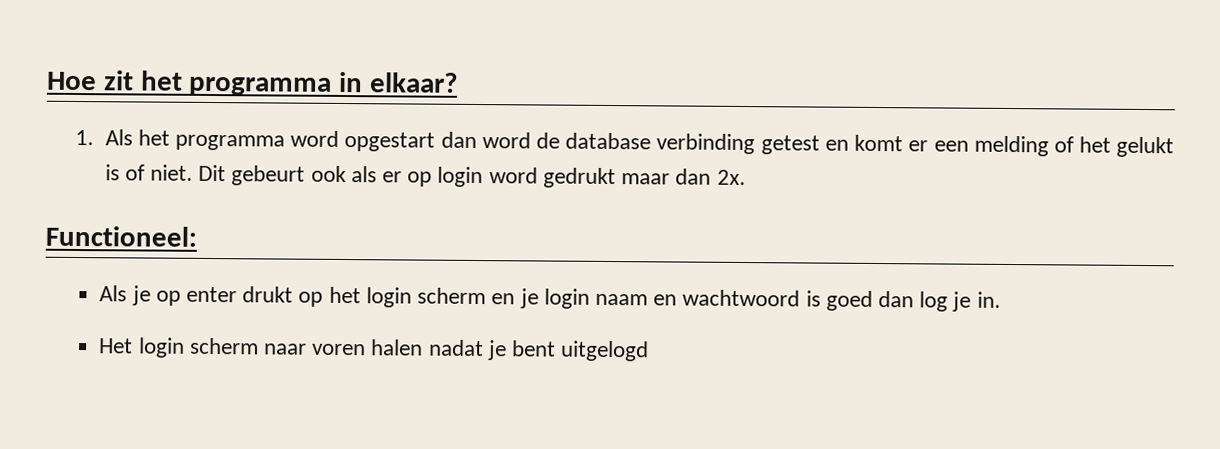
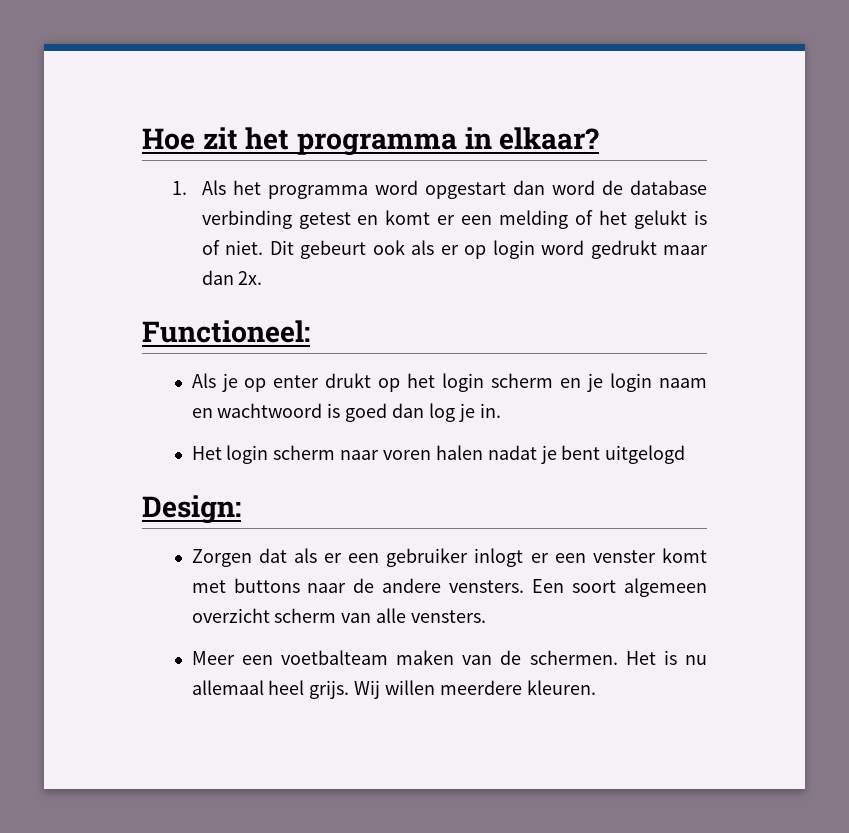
(650, 351) none -> [142,495,241,524] [191,548,707,567] [191,578,707,597] [191,608,487,623] [191,650,707,665] [191,680,596,699] // Design: // Zorgen dat als er een gebruiker inlogt er een venster komt met buttons naar de andere vensters. Een soort algemeen overzicht scherm van alle vensters. // Meer een voetbalteam maken van de schermen. Het is nu allemaal heel grijs. Wij willen meerdere kleuren.

